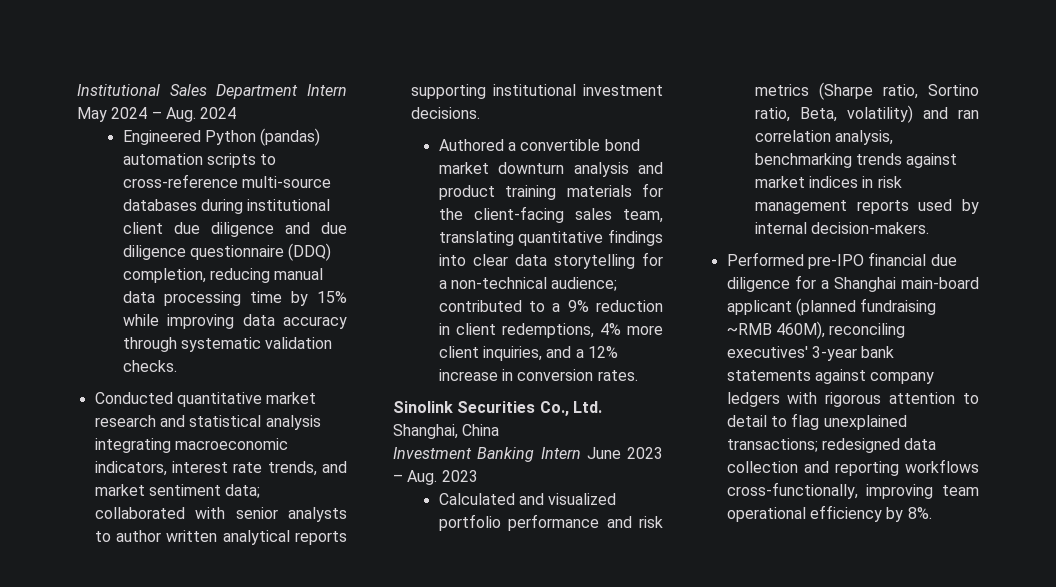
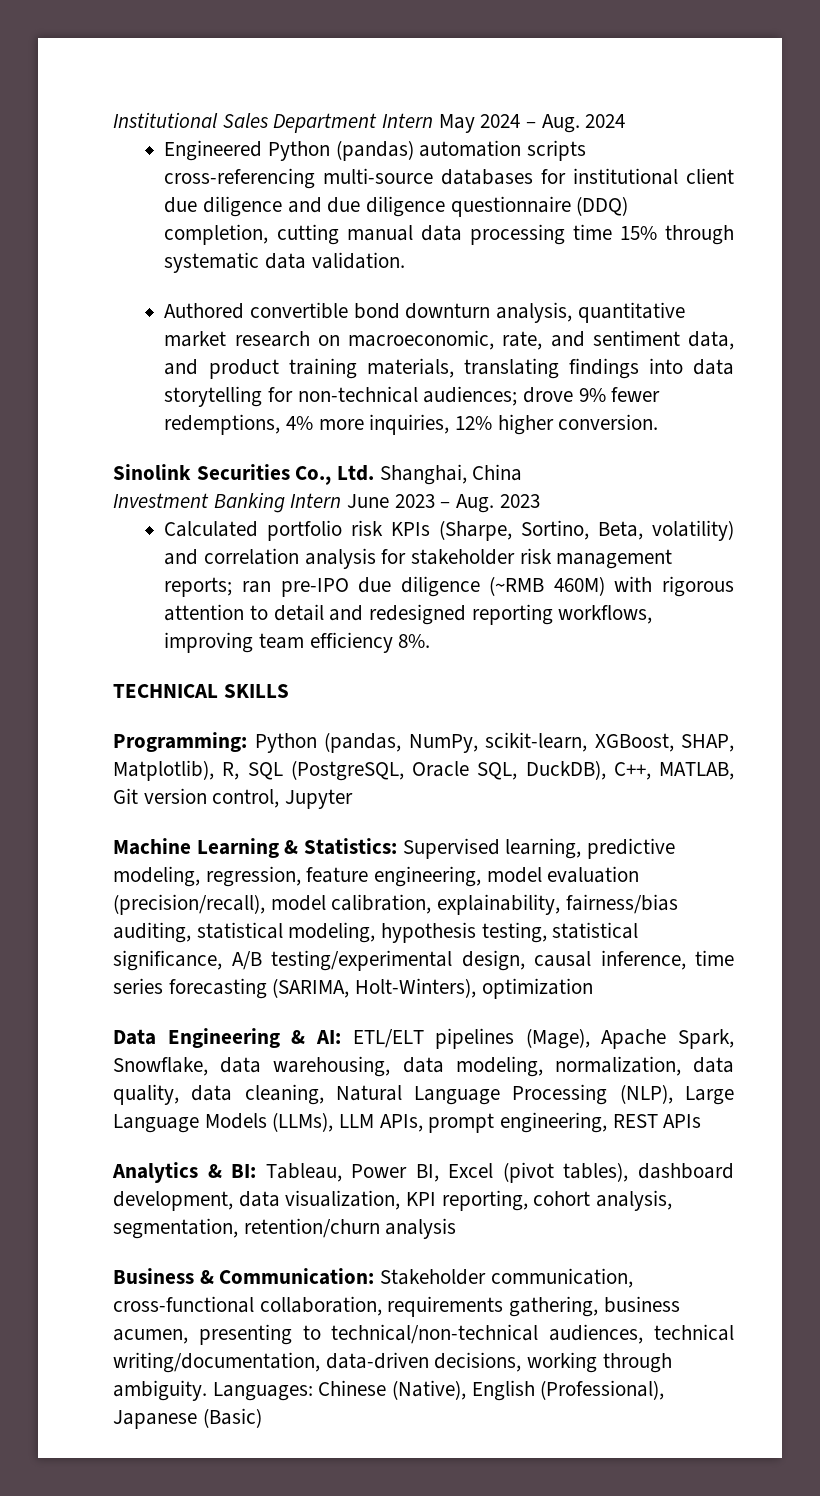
[260,154,277,165] [122,174,238,188] to cross-reference -> [164,168,316,189] cross-referencing
[201,199,244,214] during -> [541,169,567,184] for
[210,268,271,283] reducing -> [276,224,339,245] cutting
[290,291,347,306] [122,314,347,329] [122,337,333,352] [122,360,177,372] [94,392,317,407] [94,415,321,430] [94,438,288,453] [94,461,347,476] [94,484,261,498] [94,507,347,522] [94,530,347,545] [410,84,663,99] [410,107,480,119] [438,139,640,151] [438,162,663,177] [438,183,663,200] [438,206,663,223] [438,231,604,246] by 15% while improving data accuracy through systematic validation checks. // Conducted quantitative market research and statistical analysis integrating macroeconomic indicators, interest rate trends, and market sentiment data; collaborated with senior analysts to author written analytical reports supporting institutional investment decisions. // Authored a convertible bond market downturn analysis and product training materials for the client-facing sales team, translating quantitative -> [619,225,734,245] [164,252,405,273] [164,302,685,323] [164,330,734,350] [164,358,559,379] 15% through systematic data validation. // Authored convertible bond downturn analysis, quantitative market research on macroeconomic, rate, and sentiment data, and product training materials, translating
[472,254,508,266] clear -> (683, 366) none
[438,277,618,291] [438,300,663,312] [438,323,663,338] [438,346,619,361] [438,369,638,381] a non-technical audience; contributed to a 9% reduction in client redemptions, 4% more client inquiries, and a 12% increase in conversion rates. -> [297,386,661,406] [164,414,659,435] non-technical audiences; drove 9% fewer redemptions, 4% more inquiries, 12% higher conversion.
[519,493,617,505] [438,514,663,531] [754,82,979,100] [754,105,979,123] [754,130,894,145] [754,153,958,168] [754,176,902,188] [754,199,979,214] [754,222,930,234] [726,252,957,269] [726,275,979,292] [726,298,937,316] [726,321,906,339] [726,346,895,361] [726,369,935,384] [726,392,780,407] and visualized portfolio performance and risk metrics (Sharpe ratio, Sortino ratio, Beta, volatility) and ran correlation analysis, benchmarking trends against market indices in risk management reports used by internal decision-makers. // Performed pre-IPO financial due diligence for a Shanghai main-board applicant (planned fundraising ~RMB 460M), reconciling executives' 3-year bank statements against company ledgers -> [267,520,735,541] [164,548,673,569] [164,576,605,597] portfolio risk KPIs (Sharpe, Sortino, Beta, volatility) and correlation analysis for stakeholder risk management reports; ran pre-IPO due diligence (~RMB 460M)
[770,413,907,430] [726,438,937,453] [726,459,979,476] [726,482,979,499] [726,505,932,522] to flag unexplained transactions; redesigned data collection and reporting workflows cross-functionally, improving team operational efficiency by 8%. -> [329,604,653,625] [164,632,431,653] [113,684,289,698] [113,732,734,753] [113,760,734,781] [113,788,354,809] [113,838,676,859] [113,866,640,887] [113,894,678,915] [113,922,639,943] [113,950,734,971] [113,978,593,999] [113,1028,734,1049] [113,1056,735,1077] [113,1084,734,1105] [113,1112,702,1133] [112,1162,734,1183] [113,1190,673,1211] [113,1218,457,1239] [113,1268,633,1288] [113,1296,680,1317] [113,1324,734,1345] [113,1352,672,1373] [113,1380,665,1401] [113,1408,262,1429] and redesigned reporting workflows, improving team efficiency 8%. // TECHNICAL SKILLS // Programming: Python (pandas, NumPy, scikit-learn, XGBoost, SHAP, Matplotlib), R, SQL (PostgreSQL, Oracle SQL, DuckDB), C++, MATLAB, Git version control, Jupyter // Machine Learning & Statistics: Supervised learning, predictive modeling, regression, feature engineering, model evaluation (precision/recall), model calibration, explainability, fairness/bias auditing, statistical modeling, hypothesis testing, statistical significance, A/B testing/experimental design, causal inference, time series forecasting (SARIMA, Holt-Winters), optimization // Data Engineering & AI: ETL/ELT pipelines (Mage), Apache Spark, Snowflake, data warehousing, data modeling, normalization, data quality, data cleaning, Natural Language Processing (NLP), Large Language Models (LLMs), LLM APIs, prompt engineering, REST APIs // Analytics & BI: Tableau, Power BI, Excel (pivot tables), dashboard development, data visualization, KPI reporting, cohort analysis, segmentation, retention/churn analysis // Business & Communication: Stakeholder communication, cross-functional collaboration, requirements gathering, business acumen, presenting to technical/non-technical audiences, technical writing/documentation, data-driven decisions, working through ambiguity. Languages: Chinese (Native), English (Professional), Japanese (Basic)

